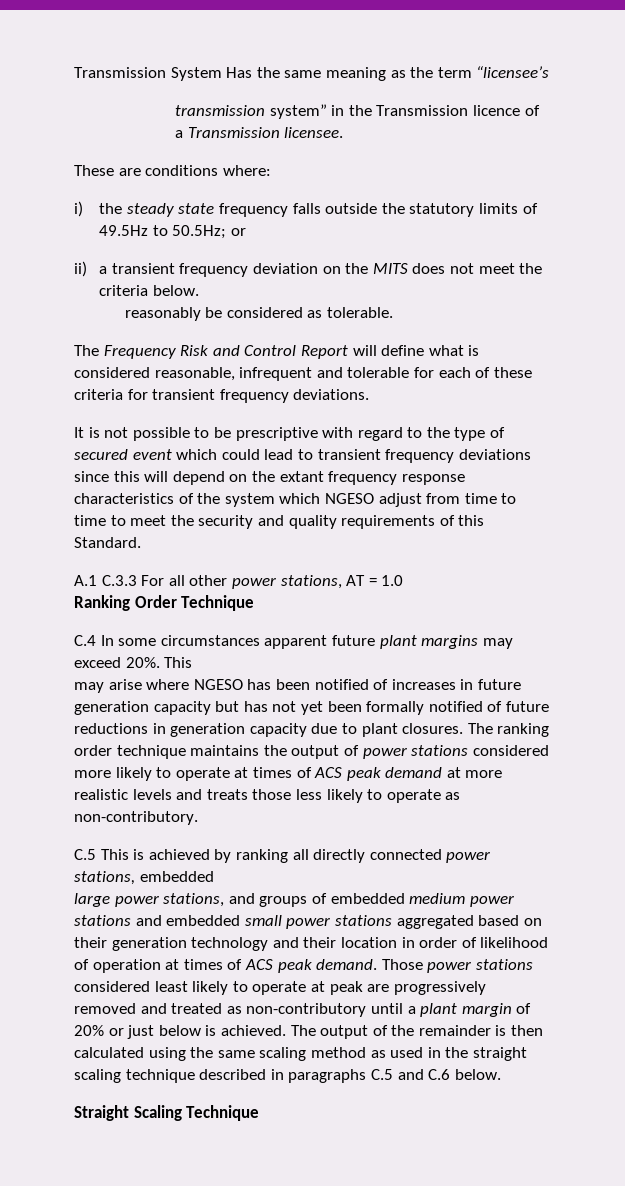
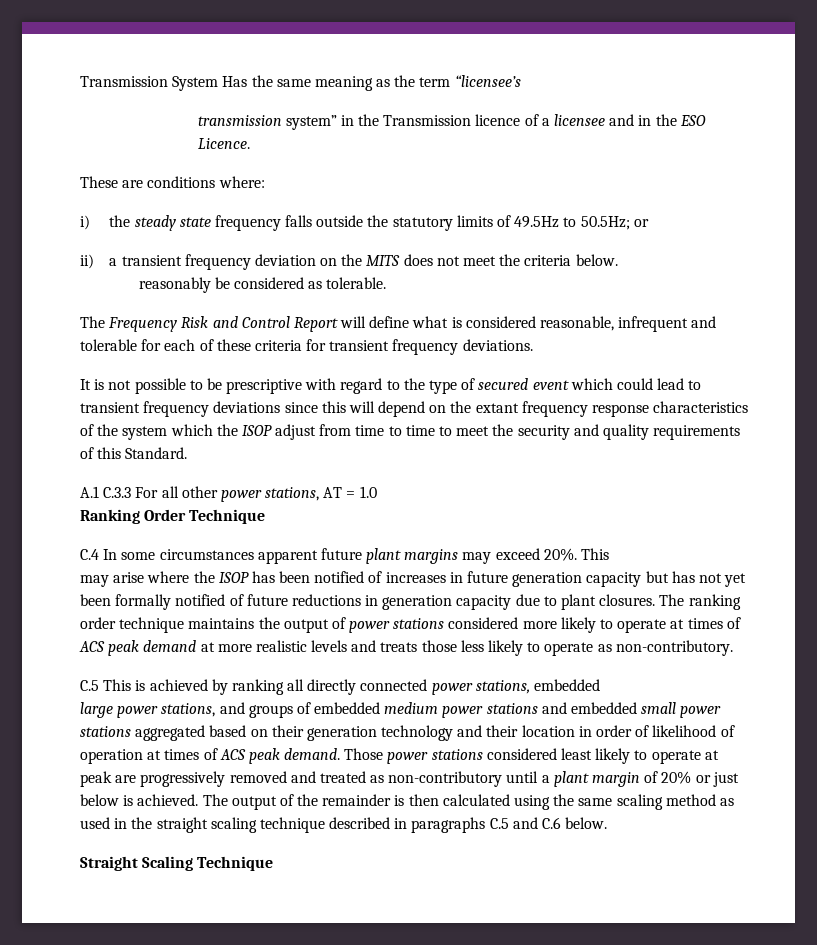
[187,127,344,138] Transmission licensee. -> [553,114,706,126] [197,138,250,149] licensee and in the ESO Licence.
[324,493,374,504] NGESO -> [216,424,272,436] the ISOP
[193,679,243,690] NGESO -> [193,571,249,583] the ISOP

